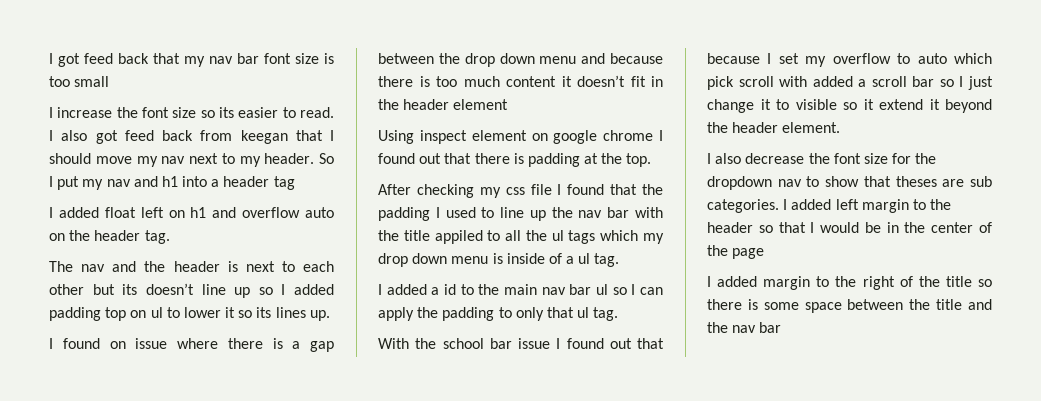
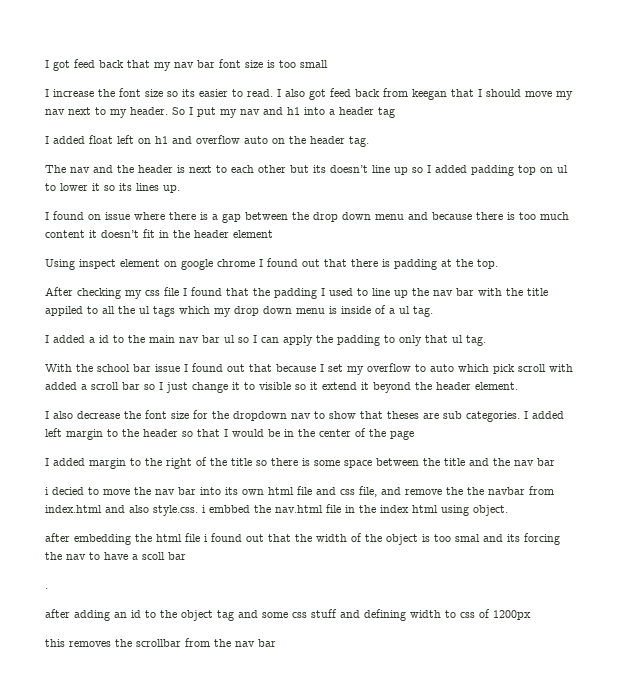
(782, 327) none -> [45,486,554,497] [45,504,508,516] [45,533,560,545] [45,552,186,560] [45,588,48,589] [45,609,531,621] [45,638,276,647] // i decied to move the nav bar into its own html file and css file, and remove the the navbar from index.html and also style.css. i embbed the nav.html file in the index html using object. // after embedding the html file i found out that the width of the object is too smal and its forcing the nav to have a scoll bar // . // after adding an id to the object tag and some css stuff and defining width to css of 1200px // this removes the scrollbar from the nav bar

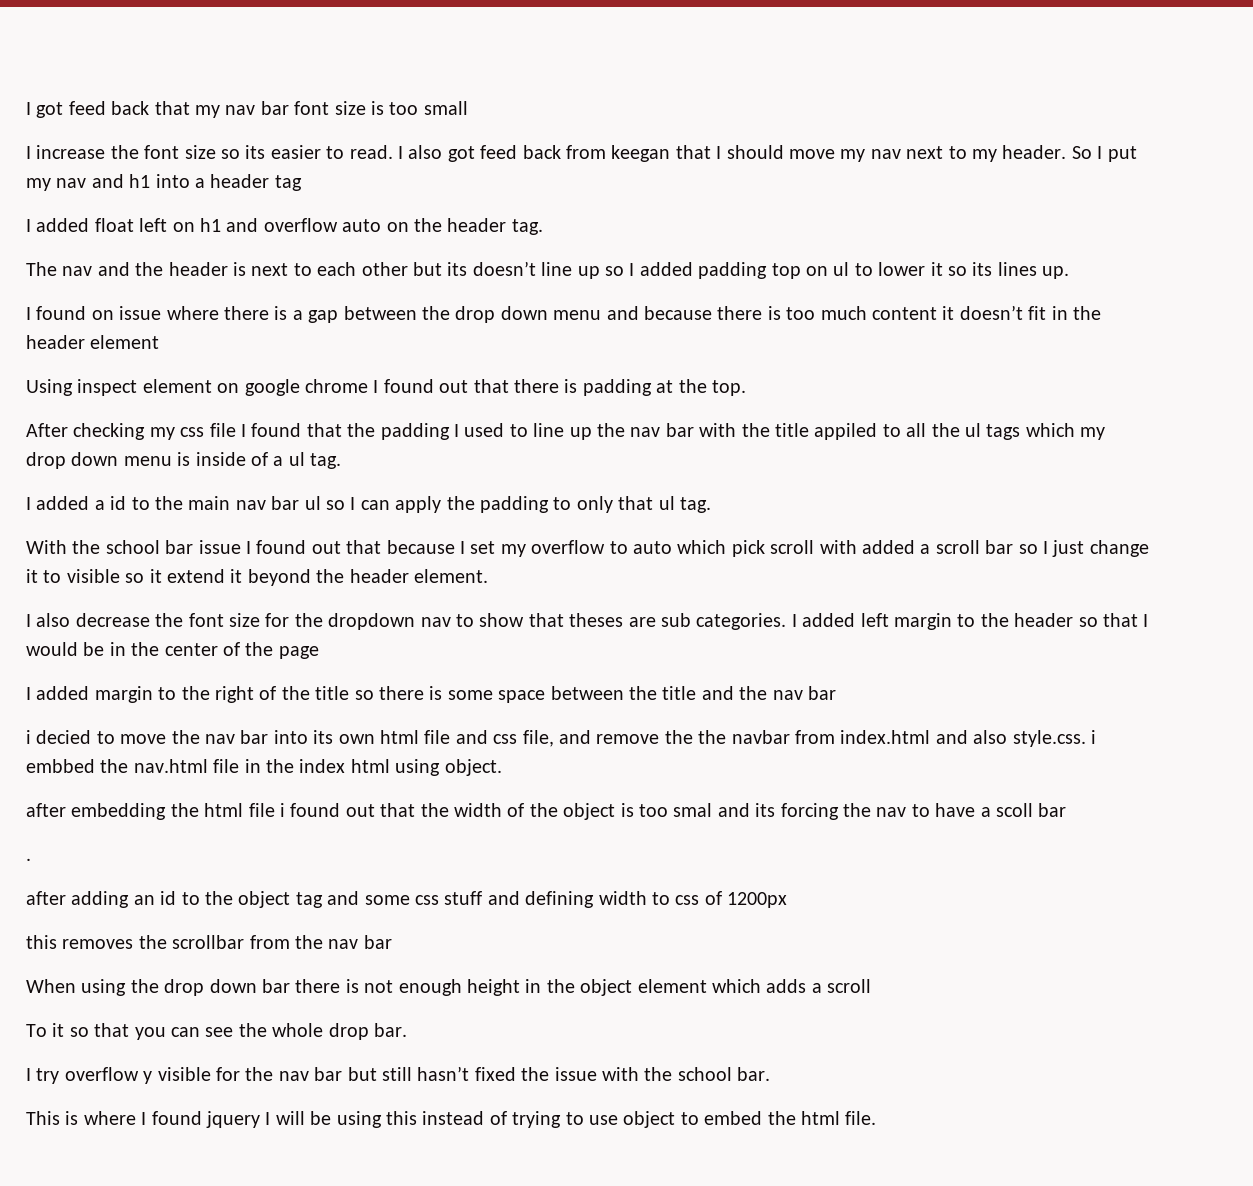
(276, 643) none -> [26,979,872,996] [26,1023,407,1040] [26,1066,771,1084] [26,1111,877,1128] // When using the drop down bar there is not enough height in the object element which adds a scroll // To it so that you can see the whole drop bar. // I try overflow y visible for the nav bar but still hasn’t fixed the issue with the school bar. // This is where I found jquery I will be using this instead of trying to use object to embed the html file.

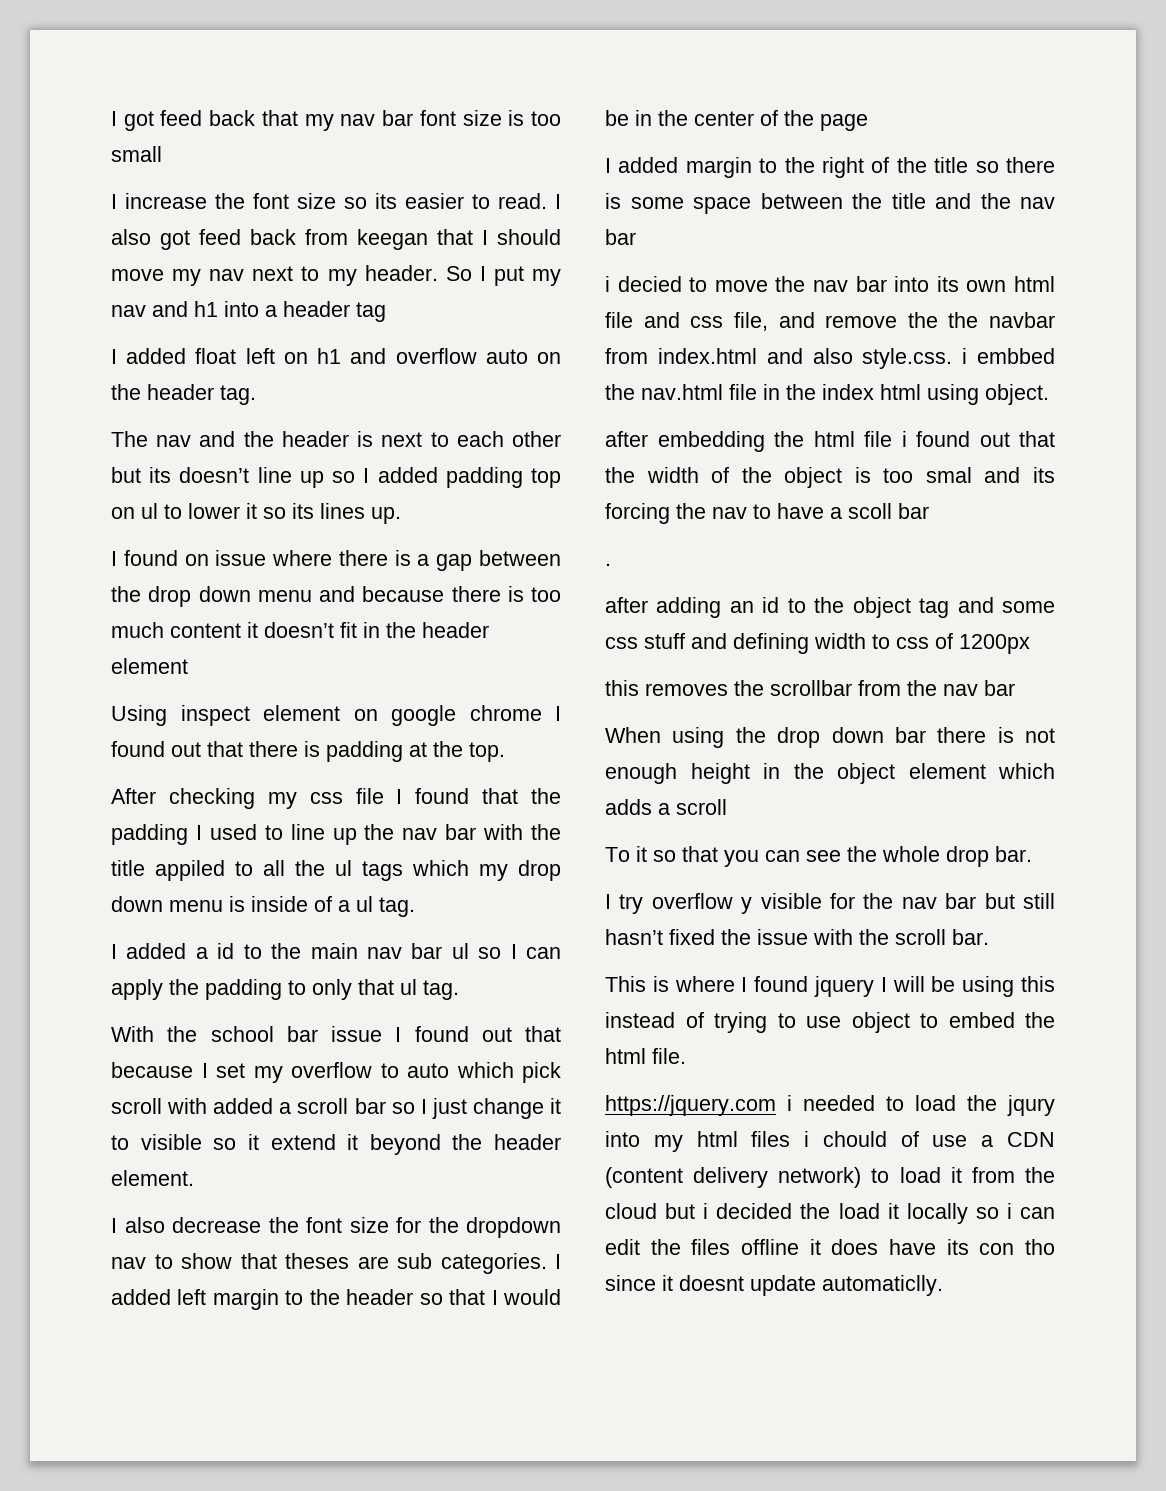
[677,1067,732,1081] school -> [895,929,946,945] scroll
(877, 1118) none -> [605,1095,1055,1116] [605,1131,1055,1152] [605,1167,1055,1188] [605,1203,1055,1224] [605,1239,1055,1255] [605,1275,943,1296] // https://jquery.com i needed to load the jqury into my html files i chould of use a CDN (content delivery network) to load it from the cloud but i decided the load it locally so i can edit the files offline it does have its con tho since it doesnt update automaticlly.

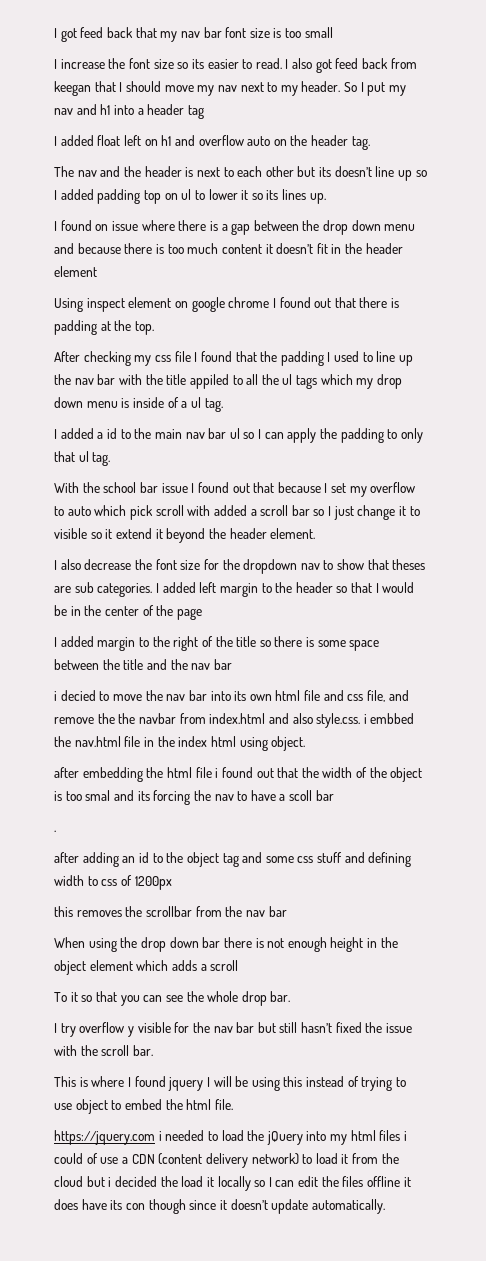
[1007,1095,1055,1116] jqury -> [266,1131,303,1145] jQuery
[822,1131,887,1147] chould -> [54,1153,83,1164] could
[1006,1203,1012,1219] i -> [268,1177,272,1187] I
[1025,1239,1055,1255] tho -> [148,1199,186,1214] though
[679,1275,943,1296] doesnt update automaticlly. -> [230,1199,385,1214] doesn’t update automatically.

